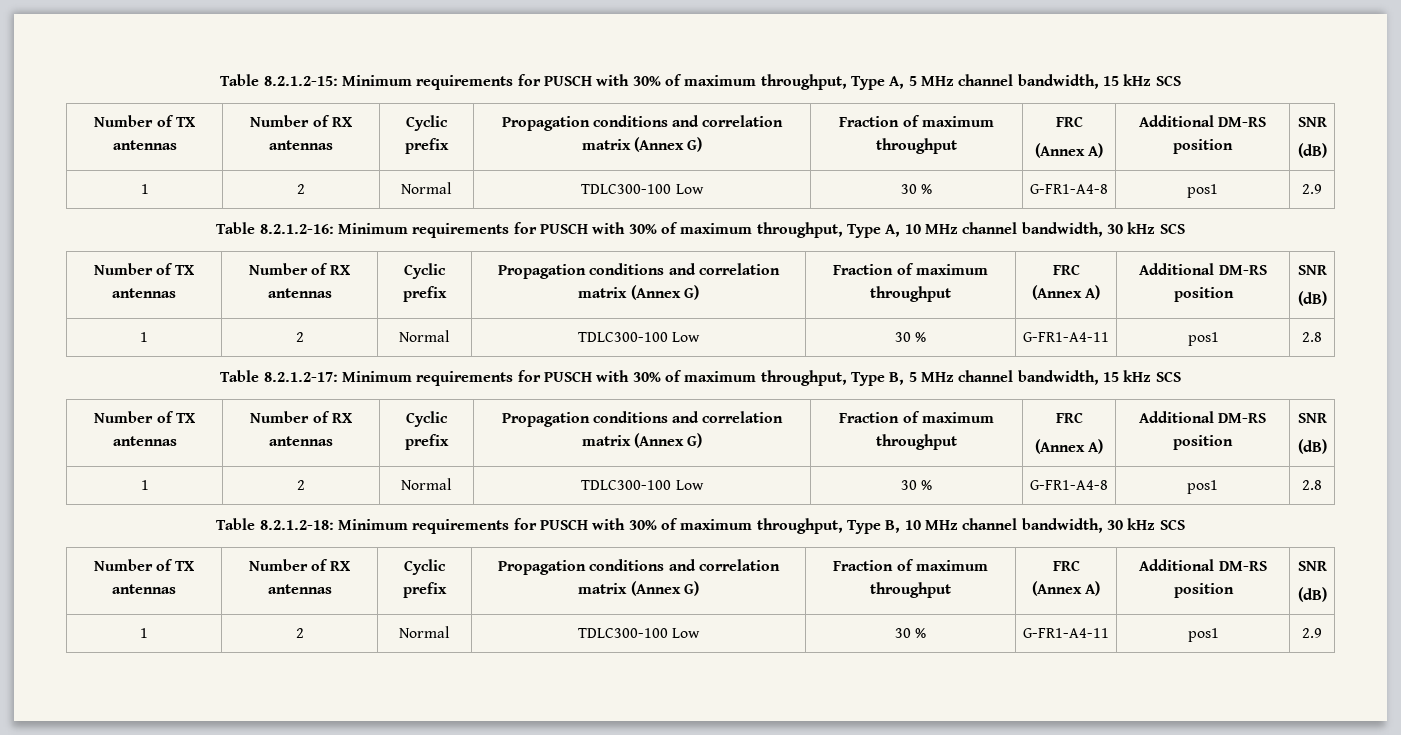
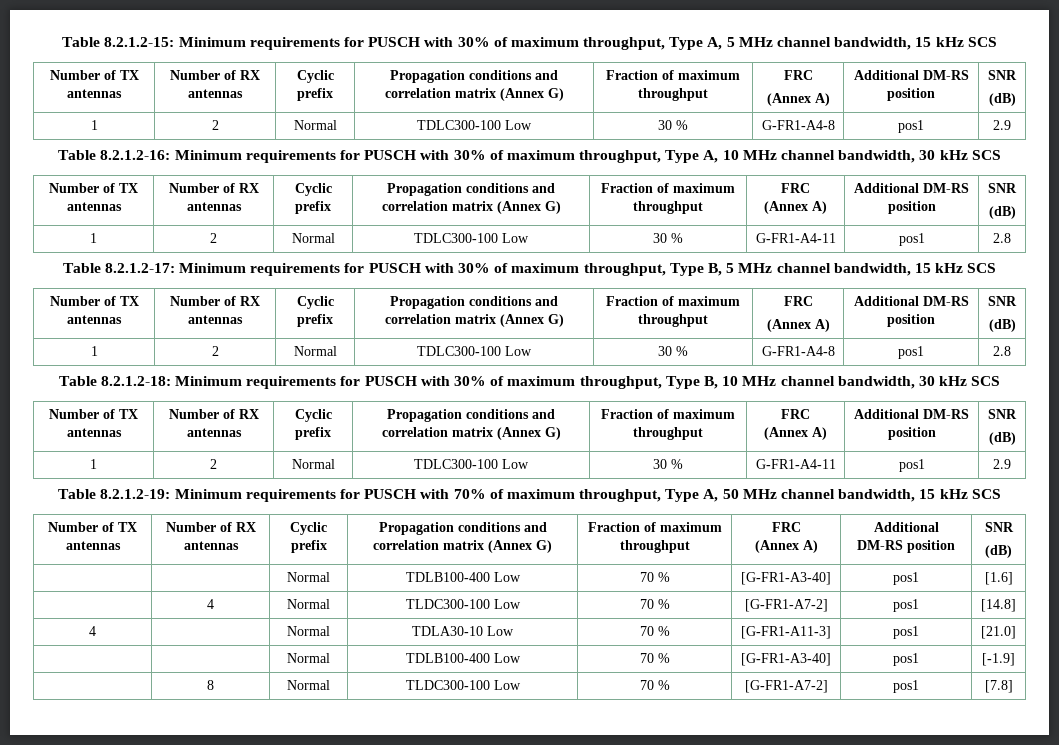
(1322, 633) none -> [58,489,1001,502] [48,522,137,532] [65,541,121,550] [165,522,256,532] [183,541,239,550] [290,522,327,535] [290,540,327,553] [378,522,547,535] [373,540,552,553] [587,522,722,532] [619,540,690,553] [771,522,801,532] [754,540,818,553] [873,522,939,532] [857,540,955,553] [984,522,1014,532] [985,545,1012,558] [287,572,330,582] [405,572,521,582] [639,572,670,582] [741,572,831,585] [893,572,919,585] [984,572,1013,585] [207,599,214,609] [287,599,330,609] [405,599,521,609] [639,599,670,609] [744,599,828,612] [893,599,919,612] [981,599,1016,612] [89,626,96,636] [287,626,330,636] [412,626,514,636] [639,626,670,636] [741,626,831,639] [893,626,919,639] [981,626,1016,639] [287,653,330,663] [405,653,521,663] [639,653,670,663] [741,653,831,666] [893,653,919,666] [982,653,1015,666] [207,680,214,690] [287,680,330,690] [405,680,521,690] [639,680,670,690] [744,680,828,693] [893,680,919,693] [984,680,1013,693] // Table 8.2.1.2-19: Minimum requirements for PUSCH with 70% of maximum throughput, Type A, 50 MHz channel bandwidth, 15 kHz SCS // Number of TX antennas | Number of RX antennas | Cyclic prefix | Propagation conditions and correlation matrix (Annex G) | Fraction of maximum throughput | FRC // (Annex A) | Additional DM-RS position | SNR // (dB) // | | Normal | TDLB100-400 Low | 70 % | [G-FR1-A3-40] | pos1 | [1.6] // | 4 | Normal | TLDC300-100 Low | 70 % | [G-FR1-A7-2] | pos1 | [14.8] // 4 | | Normal | TDLA30-10 Low | 70 % | [G-FR1-A11-3] | pos1 | [21.0] // | | Normal | TDLB100-400 Low | 70 % | [G-FR1-A3-40] | pos1 | [-1.9] // | 8 | Normal | TLDC300-100 Low | 70 % | [G-FR1-A7-2] | pos1 | [7.8]

